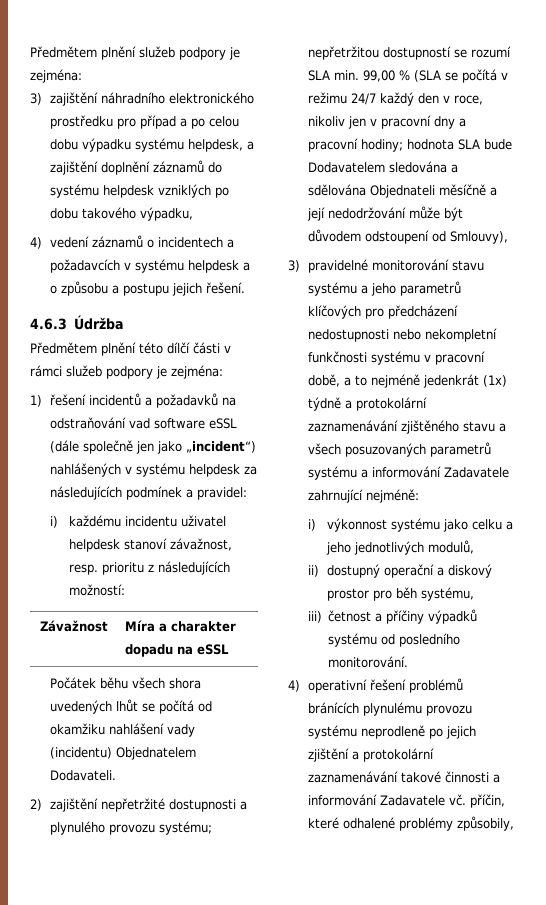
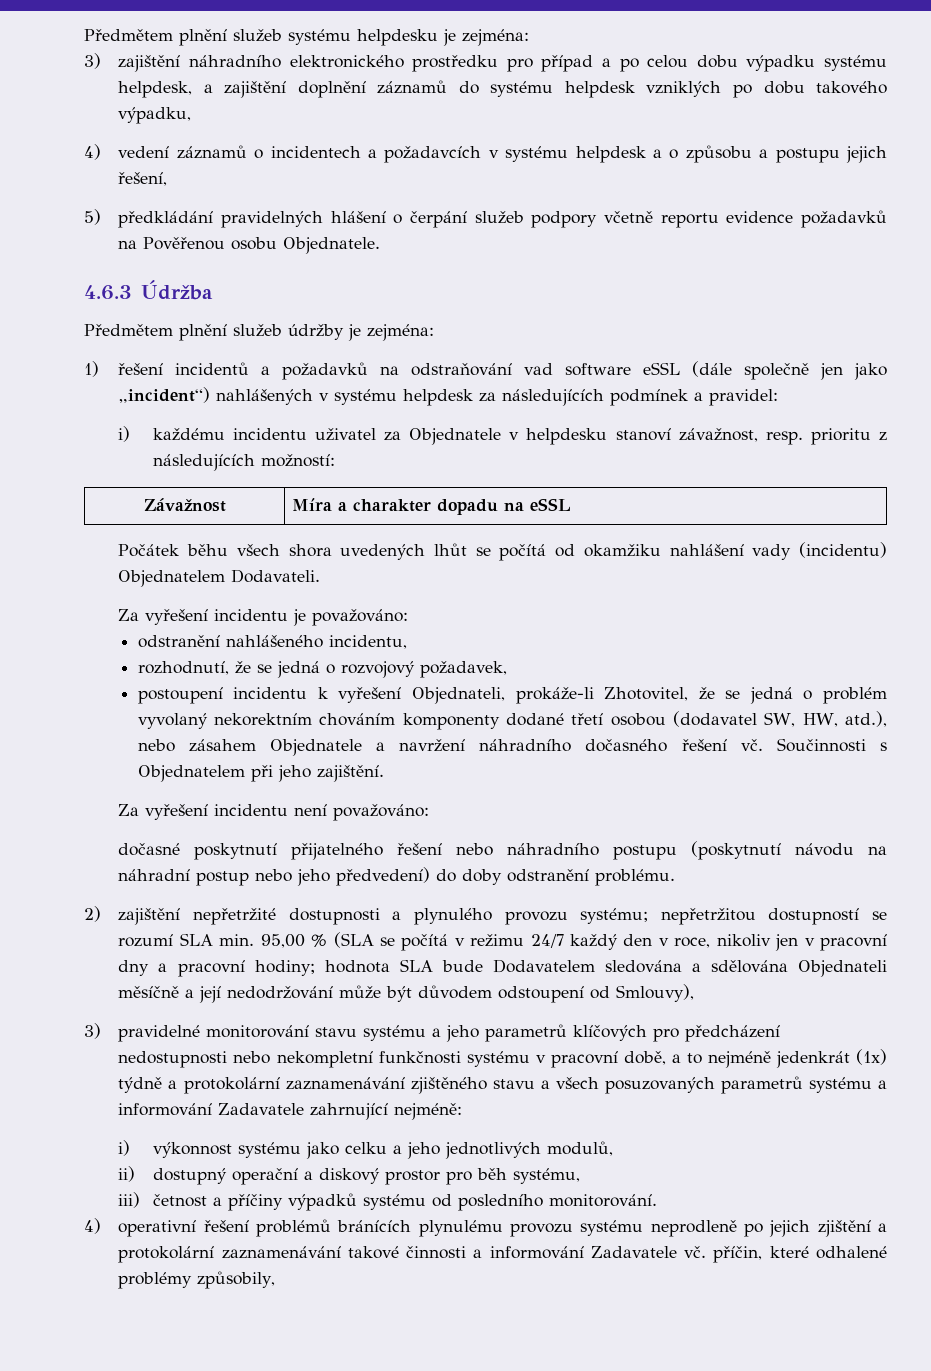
[30,46,226,60] Předmětem plnění služeb podpory -> [84,29,438,46] Předmětem plnění služeb systému helpdesku
[205,282,245,294] [30,315,124,330] [30,342,231,356] [30,365,153,379] řešení. // 4.6.3 Údržba // Předmětem plnění této dílčí části v rámci služeb podpory -> [118,172,168,186] [84,209,887,228] [118,237,381,254] [84,280,213,300] [84,324,344,341] řešení, // 5) předkládání pravidelných hlášení o čerpání služeb podpory včetně reportu evidence požadavků na Pověřenou osobu Objednatele. // 4.6.3 Údržba // Předmětem plnění služeb údržby
[69,539,121,552] helpdesk -> [384,428,608,445] za Objednatele v helpdesku
(116, 775) none -> [118,609,409,626] [137,635,407,649] [137,661,507,678] [137,687,888,704] [137,711,887,730] [137,738,887,756] [137,765,384,782] [118,804,430,821] [118,841,887,860] [118,867,676,886] // Za vyřešení incidentu je považováno: // odstranění nahlášeného incidentu, // rozhodnutí, že se jedná o rozvojový požadavek, // postoupení incidentu k vyřešení Objednateli, prokáže-li Zhotovitel, že se jedná o problém vyvolaný nekorektním chováním komponenty dodané třetí osobou (dodavatel SW, HW, atd.), nebo zásahem Objednatele a navržení náhradního dočasného řešení vč. Součinnosti s Objednatelem při jeho zajištění. // Za vyřešení incidentu není považováno: // dočasné poskytnutí přijatelného řešení nebo náhradního postupu (poskytnutí návodu na náhradní postup nebo jeho předvedení) do doby odstranění problému.
[362,70,395,82] 99,00 -> [260,934,305,948] 95,00

